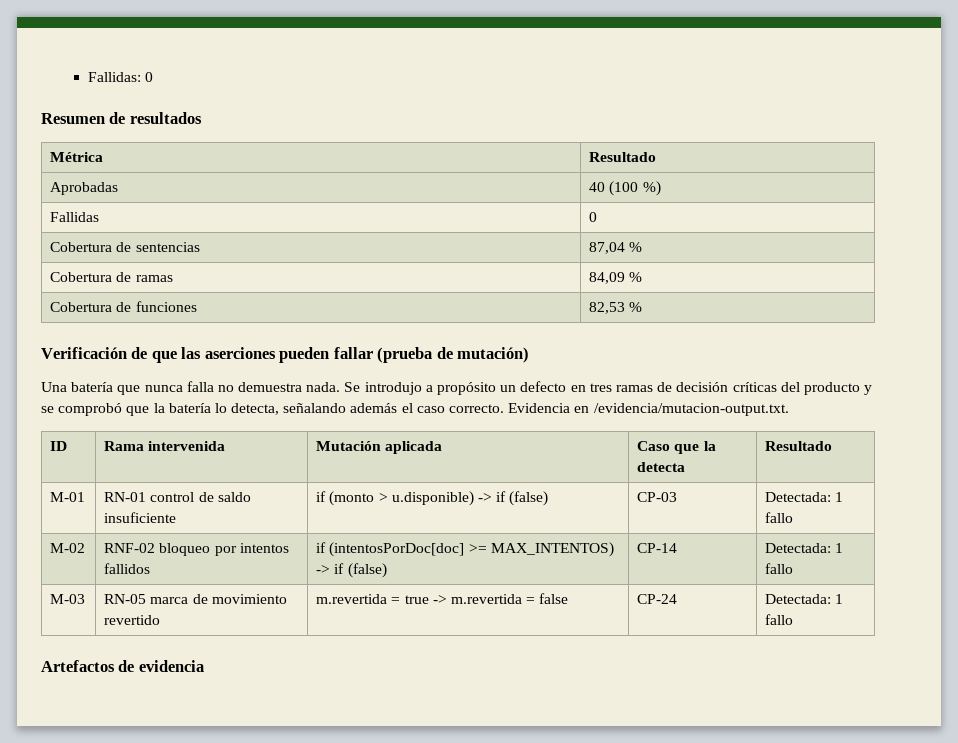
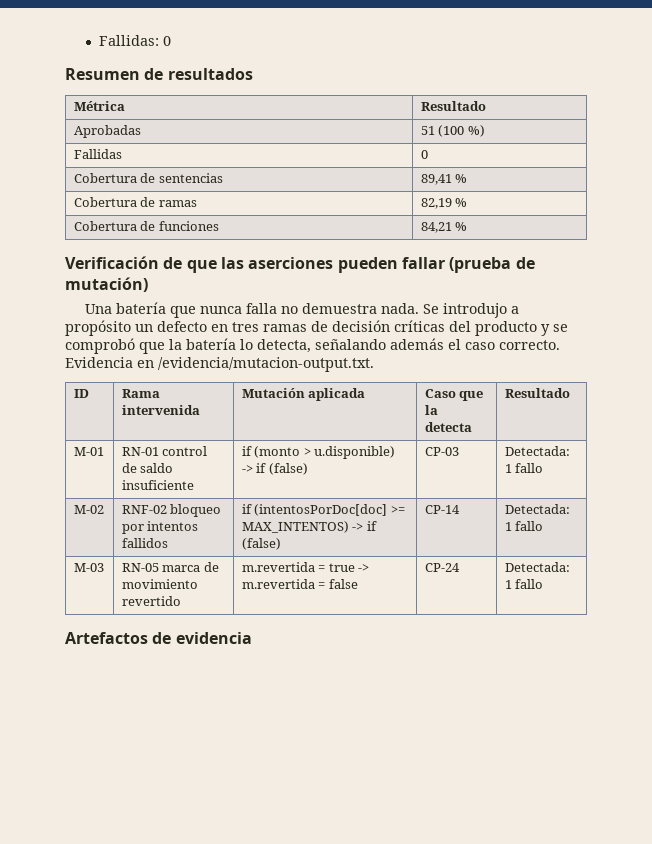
[589,182,606,192] 40 -> [420,126,435,135] 51
[589,242,626,254] 87,04 -> [420,174,452,185] 89,41
[589,272,626,284] 84,09 -> [420,198,452,209] 82,19
[589,302,626,314] 82,53 -> [420,222,452,233] 84,21

